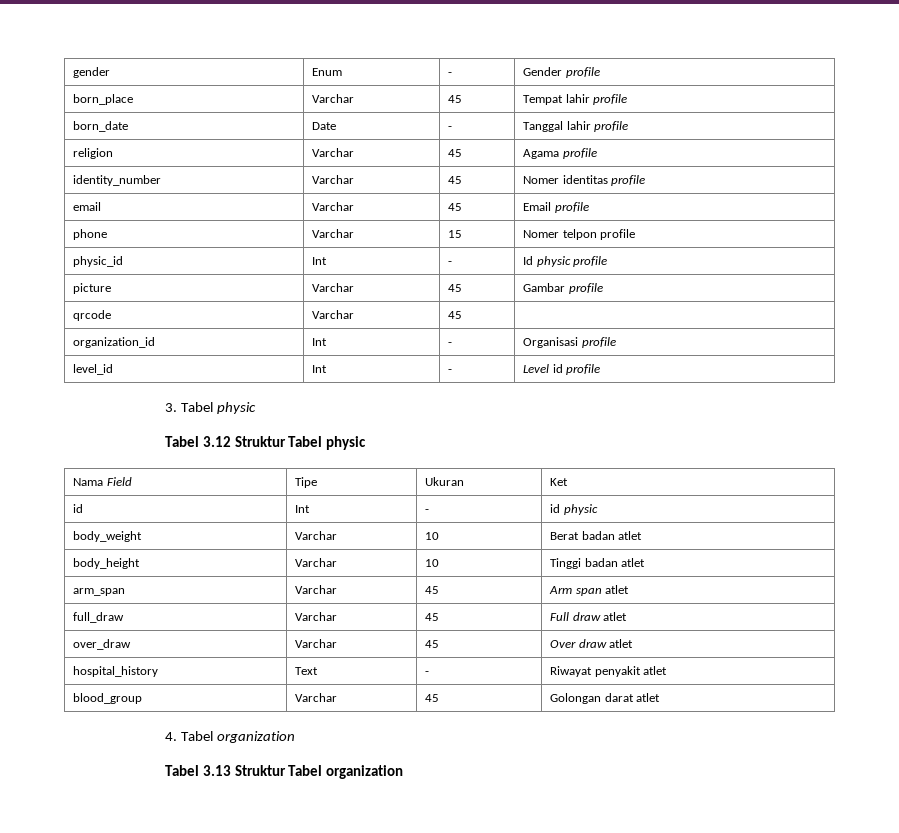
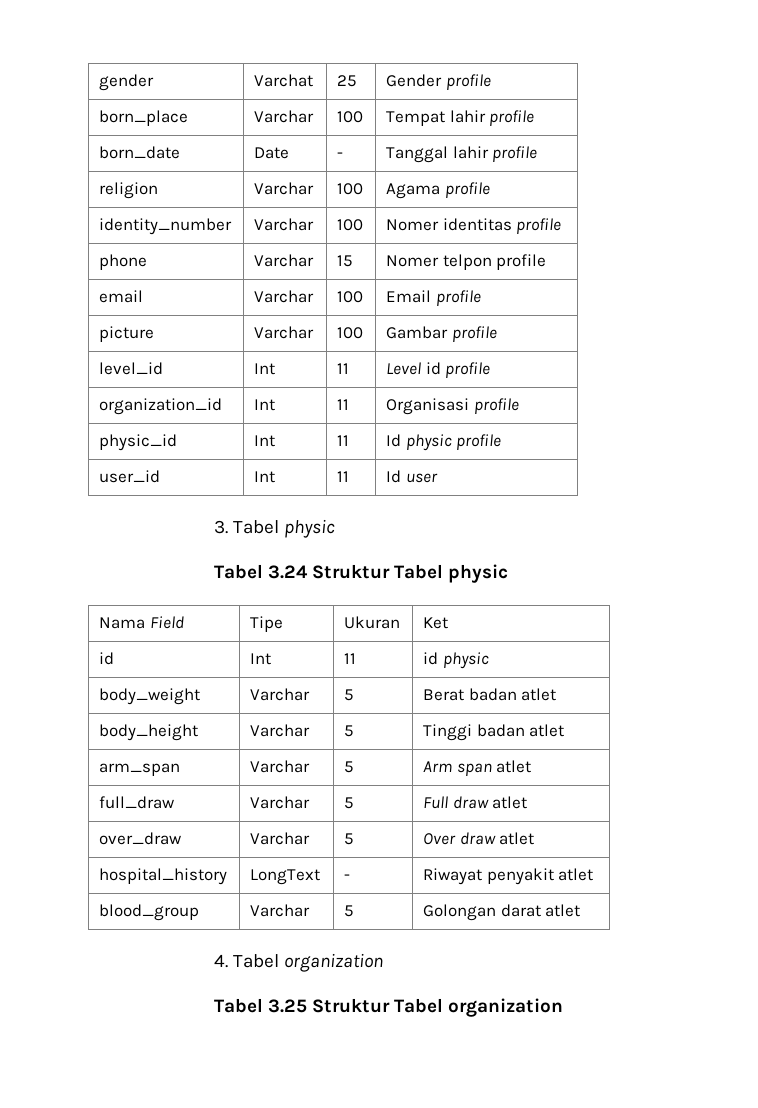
[312,68,343,76] [448,72,453,76] Enum | - -> [254,74,314,87] [337,75,358,87] Varchat | 25
[448,95,463,103] 45 -> [337,111,364,123] 100
[448,149,463,157] 45 -> [337,183,364,195] 100
[448,176,463,184] 45 -> [337,219,364,231] 100
[73,202,102,211] [312,202,355,211] [448,203,463,211] [523,202,589,213] // email | Varchar | 45 | Email profile -> (562, 226) none
[73,256,124,267] [312,257,328,265] [448,261,453,265] [523,256,571,267] physic_id | Int | - | Id physic -> [99,290,144,303] [254,290,315,303] [337,291,364,303] [386,290,432,303] email | Varchar | 100 | Email
[448,284,463,292] 45 -> [337,327,364,339] 100
[73,310,112,321] [312,310,355,319] [448,311,463,319] [73,337,156,348] [312,338,328,346] [448,342,453,346] [523,337,616,348] // qrcode | Varchar | 45 | // organization_id | Int | - | Organisasi profile -> (497, 334) none
[448,369,453,373] - -> [337,363,350,374] 11
(601, 369) none -> [99,398,223,415] [254,399,276,411] [337,399,350,410] [386,398,519,415] [99,434,178,451] [254,435,276,447] [337,435,350,446] [386,434,502,451] [99,470,161,483] [254,471,276,483] [337,471,350,482] [386,470,438,483] // organization_id | Int | 11 | Organisasi profile // physic_id | Int | 11 | Id physic profile // user_id | Int | 11 | Id user
[202,436,231,447] 3.12 -> [267,565,308,579] 3.24
[425,509,430,513] - -> [344,653,357,664] 11
[425,532,440,540] 10 -> [344,689,355,701] 5
[425,559,440,567] 10 -> [344,725,355,737] 5
[425,586,440,594] 45 -> [344,761,355,773] 5
[425,613,440,621] 45 -> [344,797,355,809] 5
[425,640,440,648] 45 -> [344,833,355,845] 5
[295,667,319,675] Text -> [250,869,321,885] LongText
[425,694,440,702] 45 -> [344,905,355,917] 5
[202,765,231,776] 3.13 -> [267,999,307,1013] 3.25

